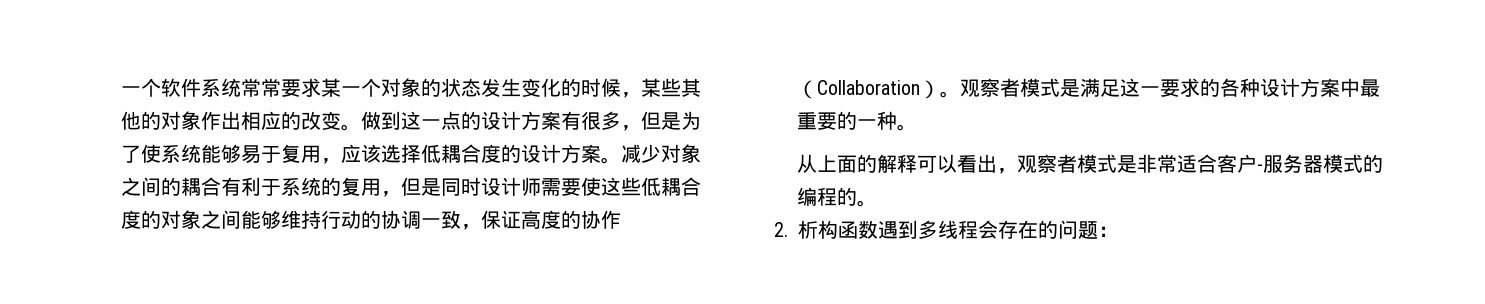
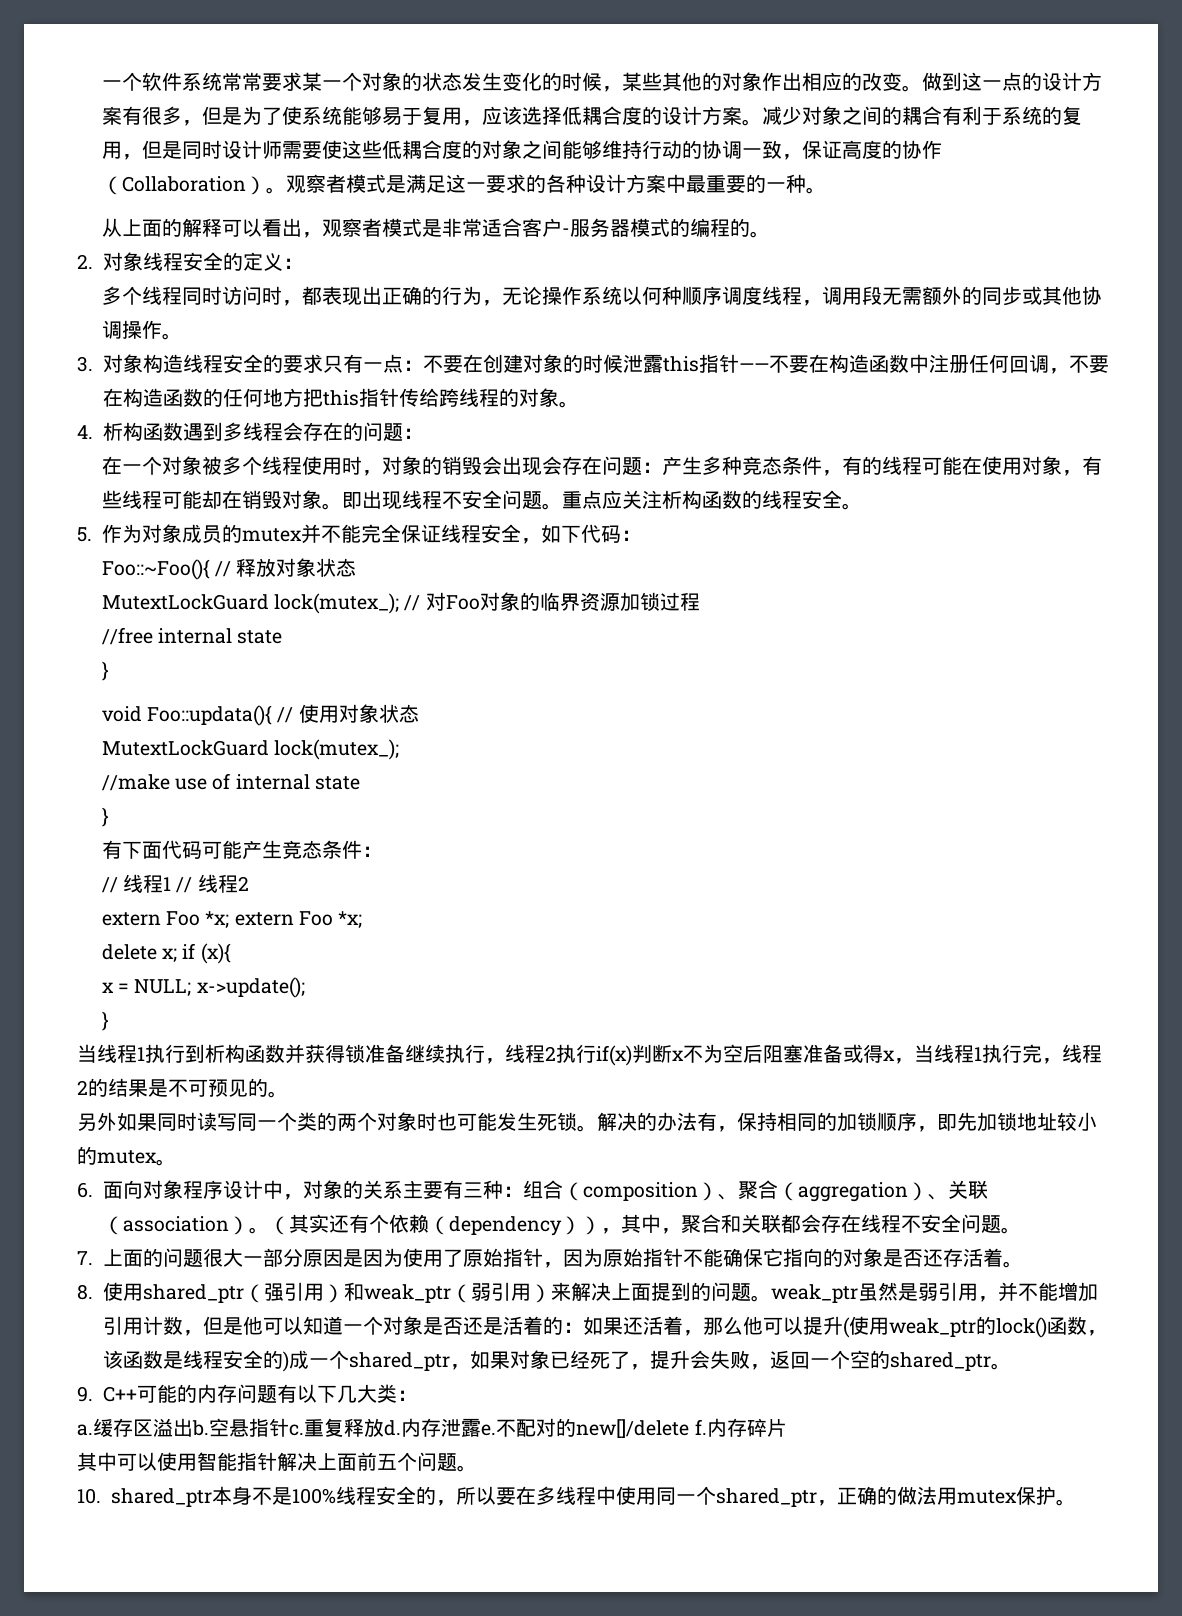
(788, 229) none -> [103,252,304,271] [101,286,1102,306] [101,320,182,340] [77,354,1110,374] [103,388,580,408] [77,425,94,439] 对象线程安全的定义： // 多个线程同时访问时，都表现出正确的行为，无论操作系统以何种顺序调度线程，调用段无需额外的同步或其他协调操作。 // 3.对象构造线程安全的要求只有一点：不要在创建对象的时候泄露this指针——不要在构造函数中注册任何回调，不要在构造函数的任何地方把this指针传给跨线程的对象。 // 4.
(1118, 231) none -> [101,456,1102,476] [101,490,862,510] [77,524,642,544] [101,558,357,580] [101,592,700,614] [101,627,283,645] [101,661,109,681] [101,704,419,726] [101,739,400,760] [101,773,360,791] [101,807,109,827] [101,840,382,859] [101,874,249,893] [101,911,363,928] [101,943,231,964] [101,977,305,998] [101,1011,109,1031] [77,1044,1103,1066] [77,1078,289,1098] [77,1112,1098,1132] [77,1146,177,1166] [77,1180,989,1202] [103,1214,1022,1236] [77,1248,1024,1268] [77,1282,1099,1303] [103,1316,1108,1338] [103,1350,1012,1372] [77,1384,418,1403] [77,1418,787,1438] [77,1452,478,1472] [77,1486,1077,1507] // 在一个对象被多个线程使用时，对象的销毁会出现会存在问题：产生多种竞态条件，有的线程可能在使用对象，有些线程可能却在销毁对象。即出现线程不安全问题。重点应关注析构函数的线程安全。 // 5.作为对象成员的mutex并不能完全保证线程安全，如下代码： // Foo::~Foo(){ // 释放对象状态 // MutextLockGuard lock(mutex_); // 对Foo对象的临界资源加锁过程 // //free internal state // } // void Foo::updata(){ // 使用对象状态 // MutextLockGuard lock(mutex_); // //make use of internal state // } // 有下面代码可能产生竞态条件： // // 线程1 // 线程2 // extern Foo *x; extern Foo *x; // delete x; if (x){ // x = NULL; x->update(); // } // 当线程1执行到析构函数并获得锁准备继续执行，线程2执行if(x)判断x不为空后阻塞准备或得x，当线程1执行完，线程2的结果是不可预见的。 // 另外如果同时读写同一个类的两个对象时也可能发生死锁。解决的办法有，保持相同的加锁顺序，即先加锁地址较小的mutex。 // 6.面向对象程序设计中，对象的关系主要有三种：组合（composition）、聚合（aggregation）、关联（association）。（其实还有个依赖（dependency）），其中，聚合和关联都会存在线程不安全问题。 // 7.上面的问题很大一部分原因是因为使用了原始指针，因为原始指针不能确保它指向的对象是否还存活着。 // 8.使用shared_ptr（强引用）和weak_ptr（弱引用）来解决上面提到的问题。weak_ptr虽然是弱引用，并不能增加引用计数，但是他可以知道一个对象是否还是活着的：如果还活着，那么他可以提升(使用weak_ptr的lock()函数，该函数是线程安全的)成一个shared_ptr，如果对象已经死了，提升会失败，返回一个空的shared_ptr。 // 9. C++可能的内存问题有以下几大类： // a.缓存区溢出b.空悬指针c.重复释放d.内存泄露e.不配对的new[]/delete f.内存碎片 // 其中可以使用智能指针解决上面前五个问题。 // 10. shared_ptr本身不是100%线程安全的，所以要在多线程中使用同一个shared_ptr，正确的做法用mutex保护。

